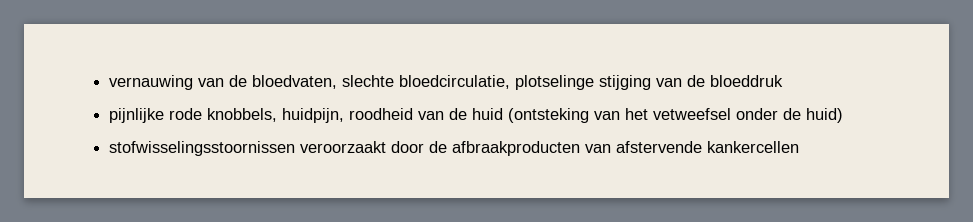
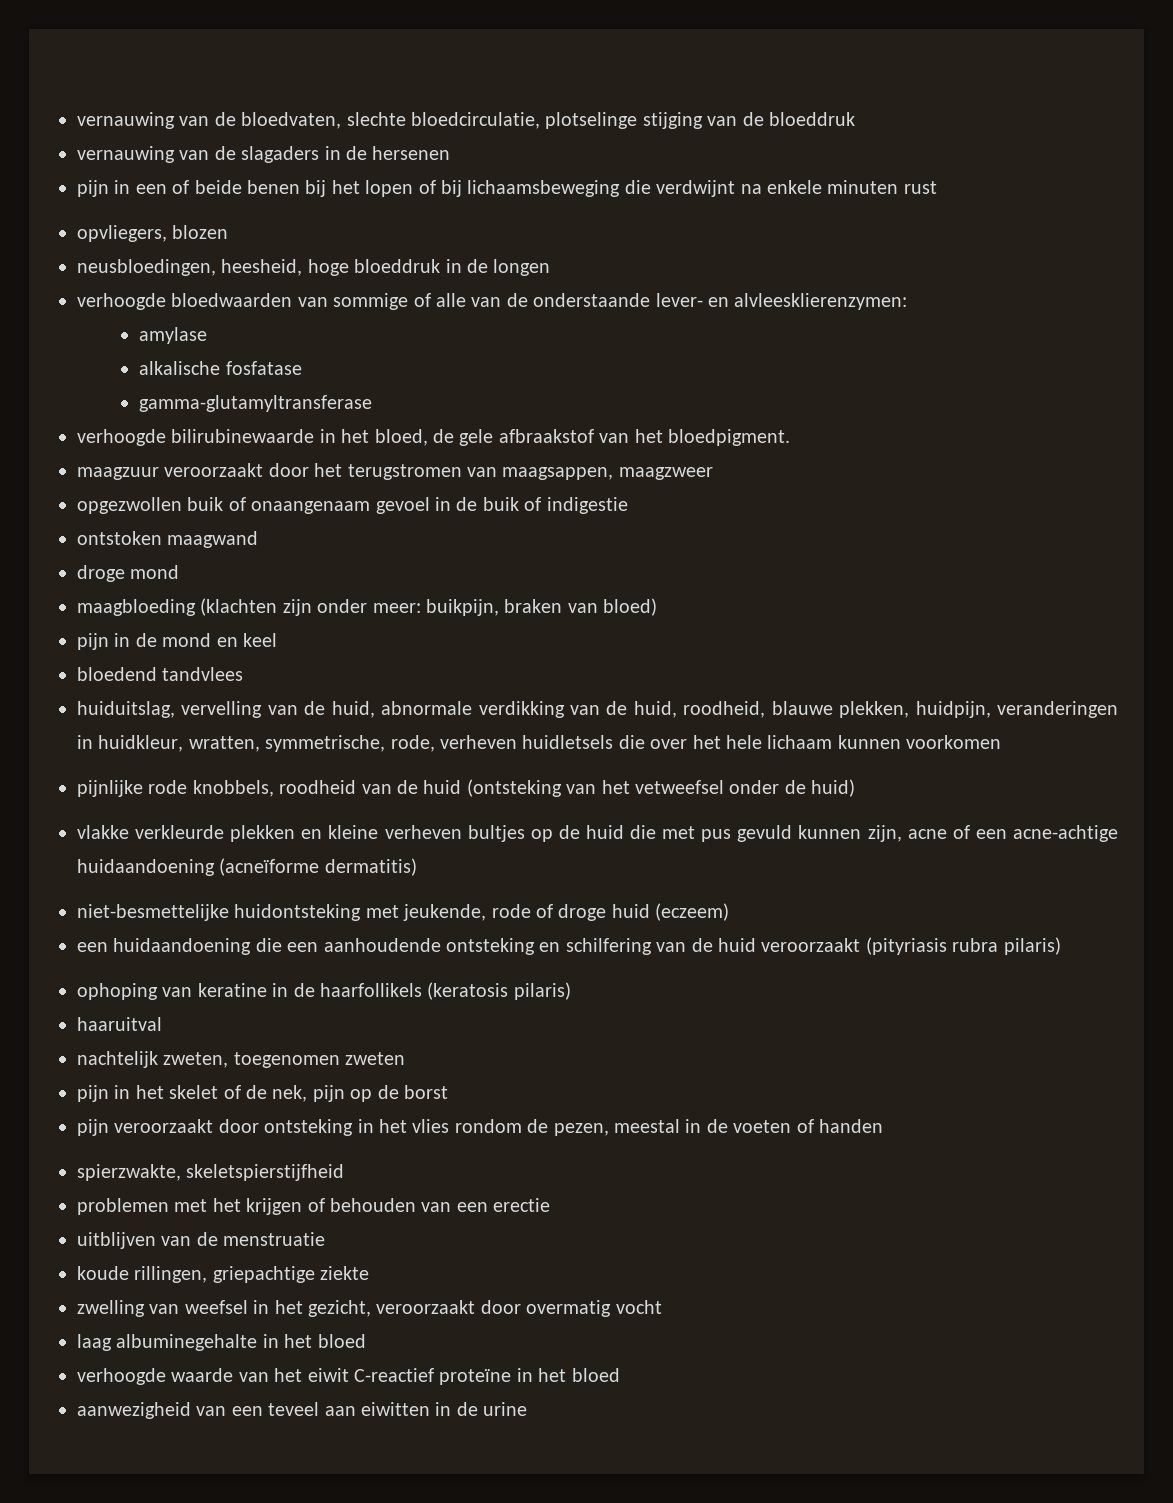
(784, 81) none -> [77,146,451,163] [77,180,937,197] [77,225,229,242] [77,259,551,276] [77,293,908,310] [139,327,208,344] [139,361,302,375] [139,395,373,412] [77,429,790,446] [77,463,713,480] [77,497,628,514] [77,531,259,548] [77,565,180,582] [77,598,658,616] [77,633,277,650] [77,667,244,681] [77,701,1118,718] [77,735,1002,752] // vernauwing van de slagaders in de hersenen // pijn in een of beide benen bij het lopen of bij lichaamsbeweging die verdwijnt na enkele minuten rust // opvliegers, blozen // neusbloedingen, heesheid, hoge bloeddruk in de longen // verhoogde bloedwaarden van sommige of alle van de onderstaande lever- en alvleesklierenzymen: // amylase // alkalische fosfatase // gamma-glutamyltransferase // verhoogde bilirubinewaarde in het bloed, de gele afbraakstof van het bloedpigment. // maagzuur veroorzaakt door het terugstromen van maagsappen, maagzweer // opgezwollen buik of onaangenaam gevoel in de buik of indigestie // ontstoken maagwand // droge mond // maagbloeding (klachten zijn onder meer: buikpijn, braken van bloed) // pijn in de mond en keel // bloedend tandvlees // huiduitslag, vervelling van de huid, abnormale verdikking van de huid, roodheid, blauwe plekken, huidpijn, veranderingen in huidkleur, wratten, symmetrische, rode, verheven huidletsels die over het hele lichaam kunnen voorkomen
[282,108,345,123] huidpijn, -> (274, 788) none
[109,141,800,156] stofwisselingsstoornissen veroorzaakt door de afbraakproducten van afstervende kankercellen -> [77,825,1119,842] [77,858,417,876] [77,903,730,921] [77,937,1061,955] [77,982,571,1000] [77,1017,162,1031] [77,1051,406,1068] [77,1085,448,1102] [77,1119,883,1136] [77,1164,345,1181] [77,1198,551,1215] [77,1232,326,1249] [77,1266,370,1283] [77,1300,662,1317] [77,1334,366,1351] [77,1368,620,1385] [77,1402,528,1419] vlakke verkleurde plekken en kleine verheven bultjes op de huid die met pus gevuld kunnen zijn, acne of een acne-achtige huidaandoening (acneïforme dermatitis) // niet-besmettelijke huidontsteking met jeukende, rode of droge huid (eczeem) // een huidaandoening die een aanhoudende ontsteking en schilfering van de huid veroorzaakt (pityriasis rubra pilaris) // ophoping van keratine in de haarfollikels (keratosis pilaris) // haaruitval // nachtelijk zweten, toegenomen zweten // pijn in het skelet of de nek, pijn op de borst // pijn veroorzaakt door ontsteking in het vlies rondom de pezen, meestal in de voeten of handen // spierzwakte, skeletspierstijfheid // problemen met het krijgen of behouden van een erectie // uitblijven van de menstruatie // koude rillingen, griepachtige ziekte // zwelling van weefsel in het gezicht, veroorzaakt door overmatig vocht // laag albuminegehalte in het bloed // verhoogde waarde van het eiwit C-reactief proteïne in het bloed // aanwezigheid van een teveel aan eiwitten in de urine

